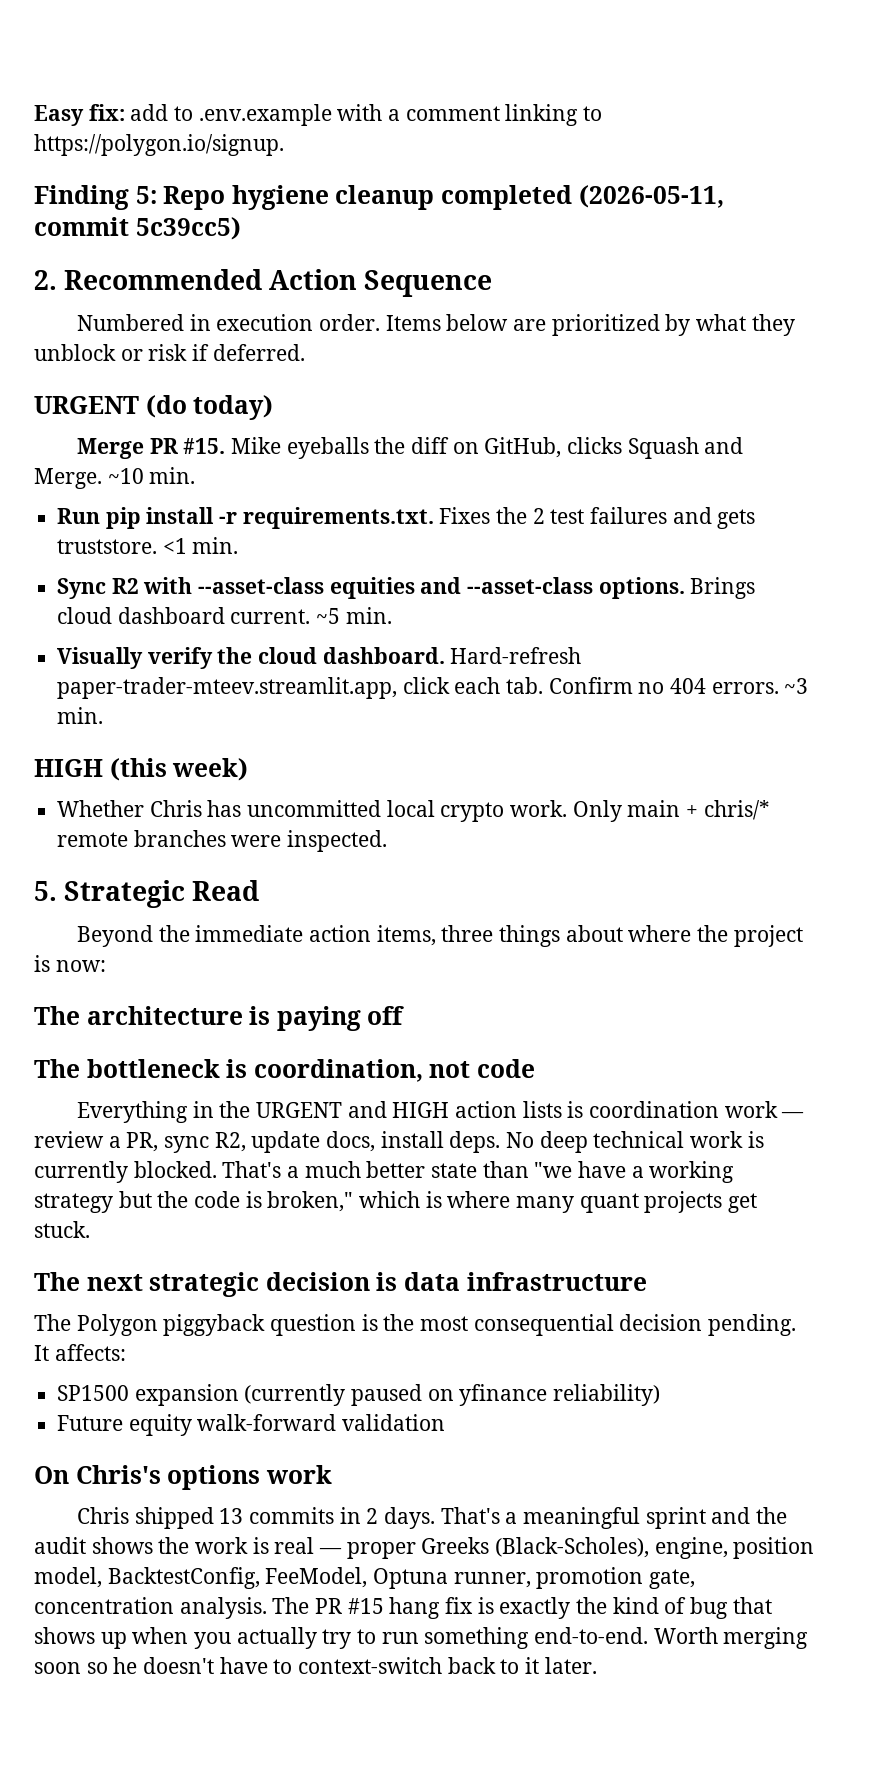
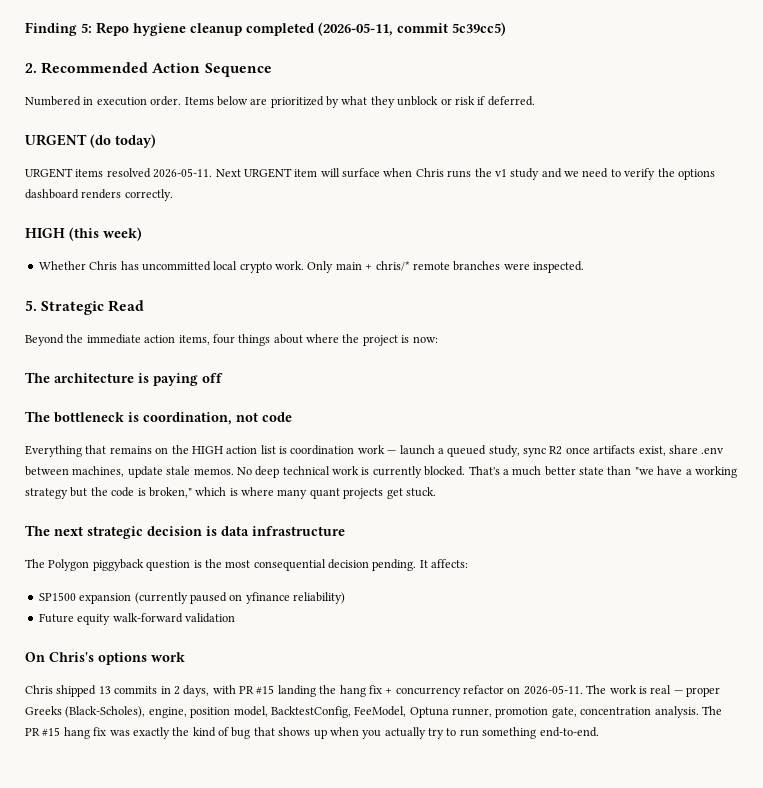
[34,104,603,126] [34,134,284,156] Easy fix: add to .env.example with a comment linking to https://polygon.io/signup. // -> (25, 29) none
[76,437,744,459] [34,467,196,489] [57,507,756,529] [57,537,239,554] [57,577,756,599] [57,607,392,624] [57,647,582,669] [57,677,809,699] [57,707,104,724] Merge PR #15. Mike eyeballs the diff on GitHub, clicks Squash and Merge. ~10 min. // Run pip install -r requirements.txt. Fixes the 2 test failures and gets truststore. <1 min. // Sync R2 with --asset-class equities and --asset-class options. Brings cloud dashboard current. ~5 min. // Visually verify the cloud dashboard. Hard-refresh paper-trader-mteev.streamlit.app, click each tab. Confirm no 404 errors. ~3 min. -> [25,168,715,180] [25,189,173,201] URGENT items resolved 2026-05-11. Next URGENT item will surface when Chris runs the v1 study and we need to verify the options dashboard renders correctly.
[441,925,494,942] three -> [212,334,235,344] four
[192,1101,387,1118] in the URGENT and -> [85,445,189,454] that remains on the
[522,1101,562,1118] lists -> [260,445,276,454] list
[34,1131,501,1153] review a PR, sync R2, update docs, install deps. -> [399,445,725,457] [25,466,234,478] launch a queued study, sync R2 once artifacts exist, share .env between machines, update stale memos.
[383,1507,787,1529] [34,1537,190,1554] days. That's a meaningful sprint and the audit shows the -> [183,685,607,697] days, with PR #15 landing the hang fix + concurrency refactor on 2026-05-11. The
[477,1597,494,1614] is -> [109,730,130,736] was
[653,1627,809,1649] [34,1657,597,1674] Worth merging soon so he doesn't have to context-switch back to it later. -> (599, 732) none

